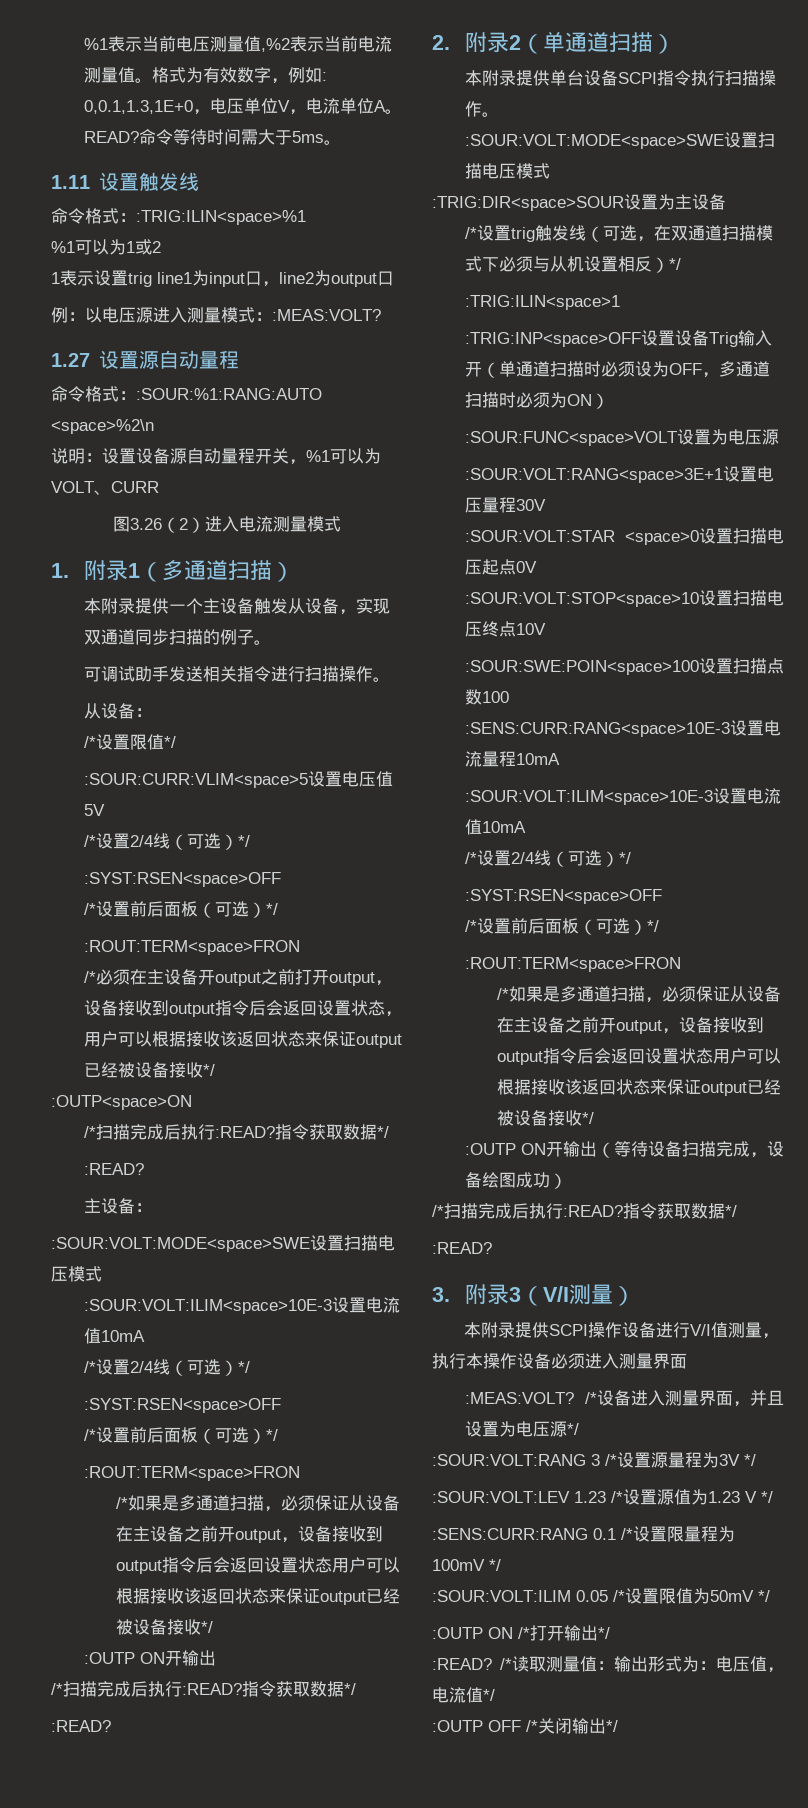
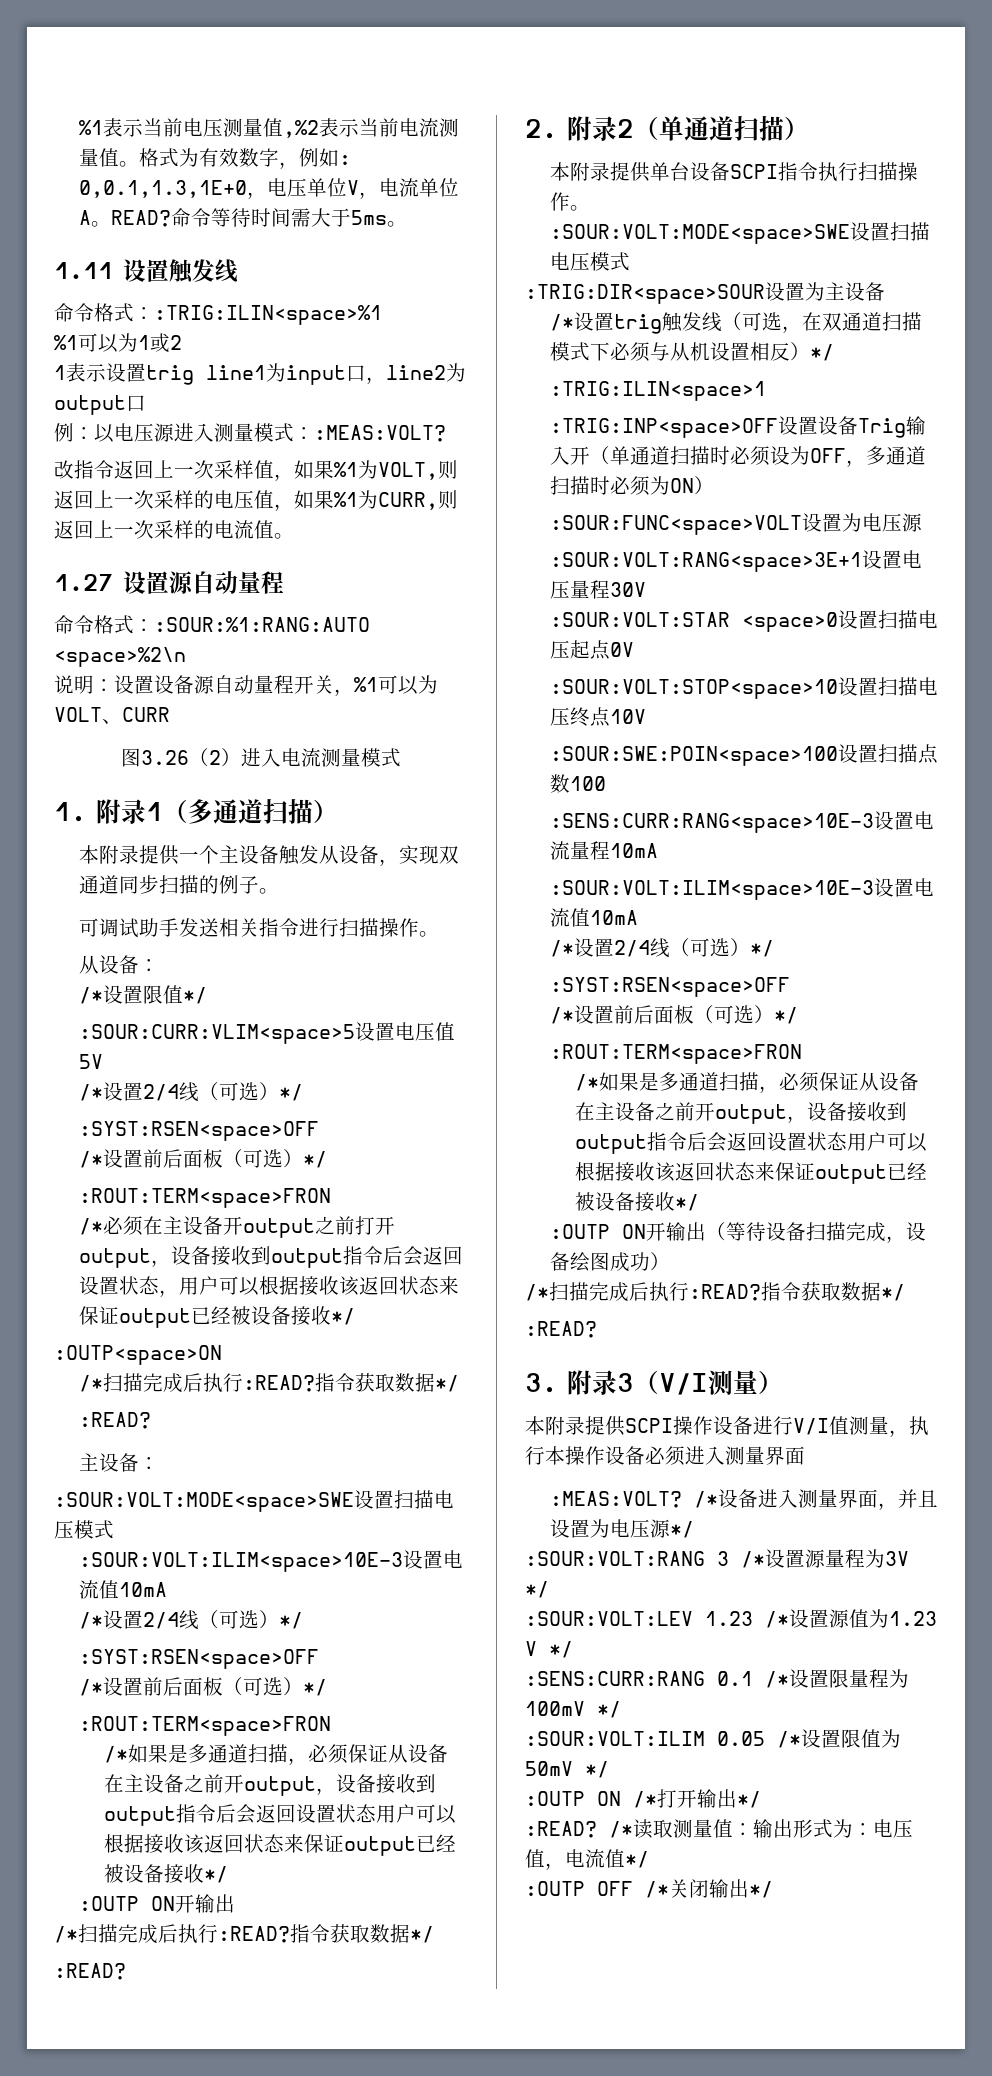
(381, 315) none -> [54,460,458,481] [54,490,458,511] [54,520,294,539] // 改指令返回上一次采样值，如果%1为VOLT,则返回上一次采样的电压值，如果%1为CURR,则返回上一次采样的电流值。

